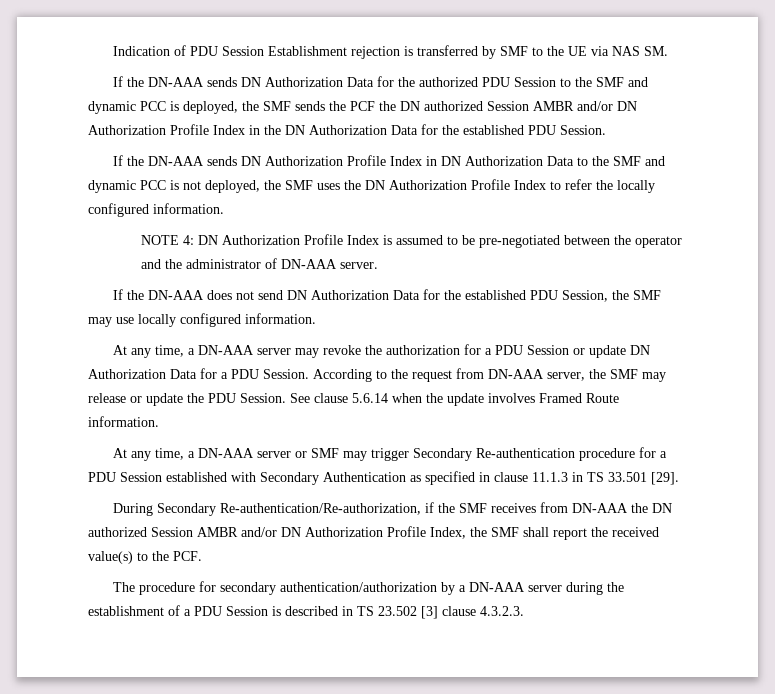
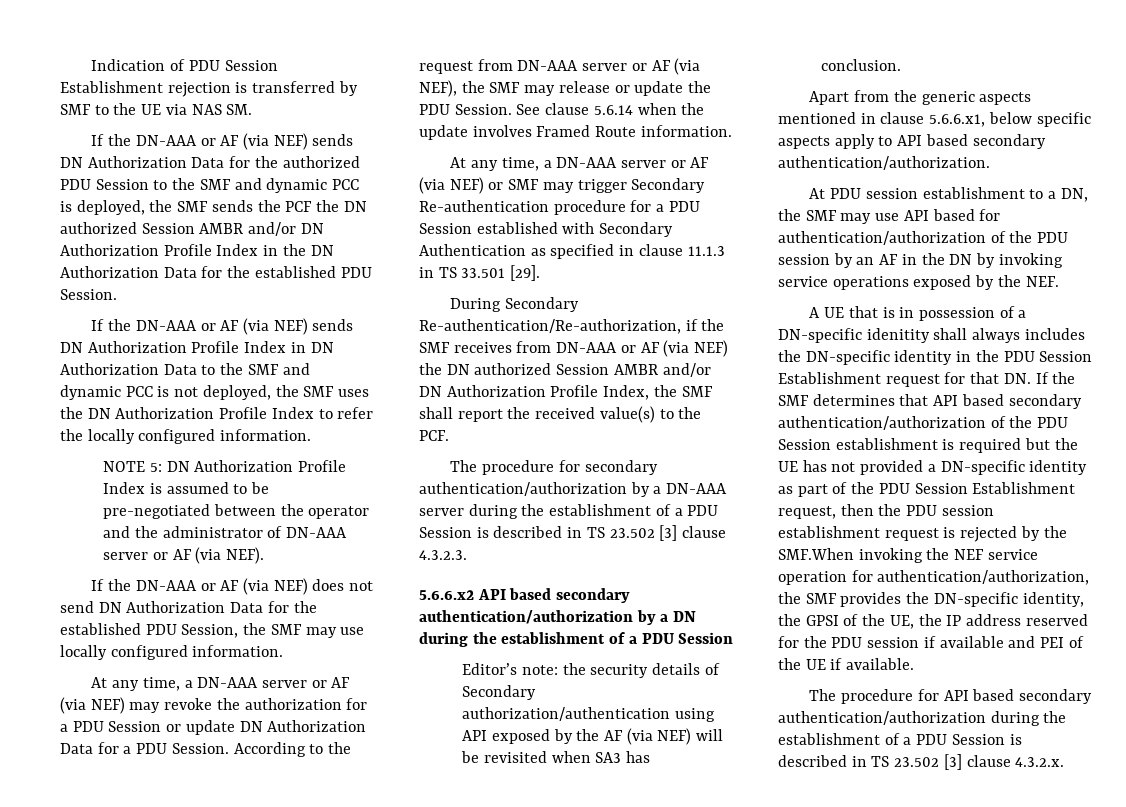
(204, 82) none -> [200,133,308,150] or AF (via NEF)
(204, 161) none -> [200,318,308,335] or AF (via NEF)
[182,235,194,245] 4: -> [149,463,162,472] 5:
[339,262,378,269] [112,289,204,300] server. // If the DN-AAA -> [103,547,265,564] [91,578,308,595] server or AF (via NEF). // If the DN-AAA or AF (via NEF)
(291, 351) none -> [311,677,351,688] [60,697,125,714] or AF (via NEF)
[547,372,585,381] server, -> [582,58,701,75] [419,80,457,97] server or AF (via NEF),
(307, 454) none -> [690,157,710,168] [419,177,504,194] AF (via NEF) or
(628, 508) none -> [620,340,729,357] or AF (via NEF)
(524, 611) none -> [419,588,631,603] [419,610,697,625] [419,632,734,647] [462,663,720,678] [462,685,537,700] [462,707,715,722] [462,728,724,745] [461,751,651,763] [821,59,902,71] [809,90,1032,105] [778,112,1091,127] [778,134,1046,149] [778,156,990,170] [809,187,1088,202] [778,209,1001,224] [778,231,1069,245] [778,253,1063,268] [778,275,1059,290] [809,306,1027,321] [778,328,1085,343] [778,350,1093,365] [778,372,1076,387] [778,394,1082,409] [778,416,1069,430] [778,438,1078,453] [778,460,1088,475] [778,482,1076,497] [778,504,994,519] [778,526,1067,542] [778,548,1038,563] [778,570,1090,585] [778,592,1084,607] [778,614,1088,629] [778,636,1084,648] [778,658,915,670] [809,689,1092,704] [778,711,1067,726] [778,733,1022,745] [778,754,1065,770] // 5.6.6.x2 API based secondary authentication/authorization by a DN during the establishment of a PDU Session // Editor’s note: the security details of Secondary authorization/authentication using API exposed by the AF (via NEF) will be revisited when SA3 has conclusion. // Apart from the generic aspects mentioned in clause 5.6.6.x1, below specific aspects apply to API based secondary authentication/authorization. // At PDU session establishment to a DN, the SMF may use API based for authentication/authorization of the PDU session by an AF in the DN by invoking service operations exposed by the NEF. // A UE that is in possession of a DN-specific idenitity shall always includes the DN-specific identity in the PDU Session Establishment request for that DN. If the SMF determines that API based secondary authentication/authorization of the PDU Session establishment is required but the UE has not provided a DN-specific identity as part of the PDU Session Establishment request, then the PDU session establishment request is rejected by the SMF.When invoking the NEF service operation for authentication/authorization, the SMF provides the DN-specific identity, the GPSI of the UE, the IP address reserved for the PDU session if available and PEI of the UE if available. // The procedure for API based secondary authentication/authorization during the establishment of a PDU Session is described in TS 23.502 [3] clause 4.3.2.x.

